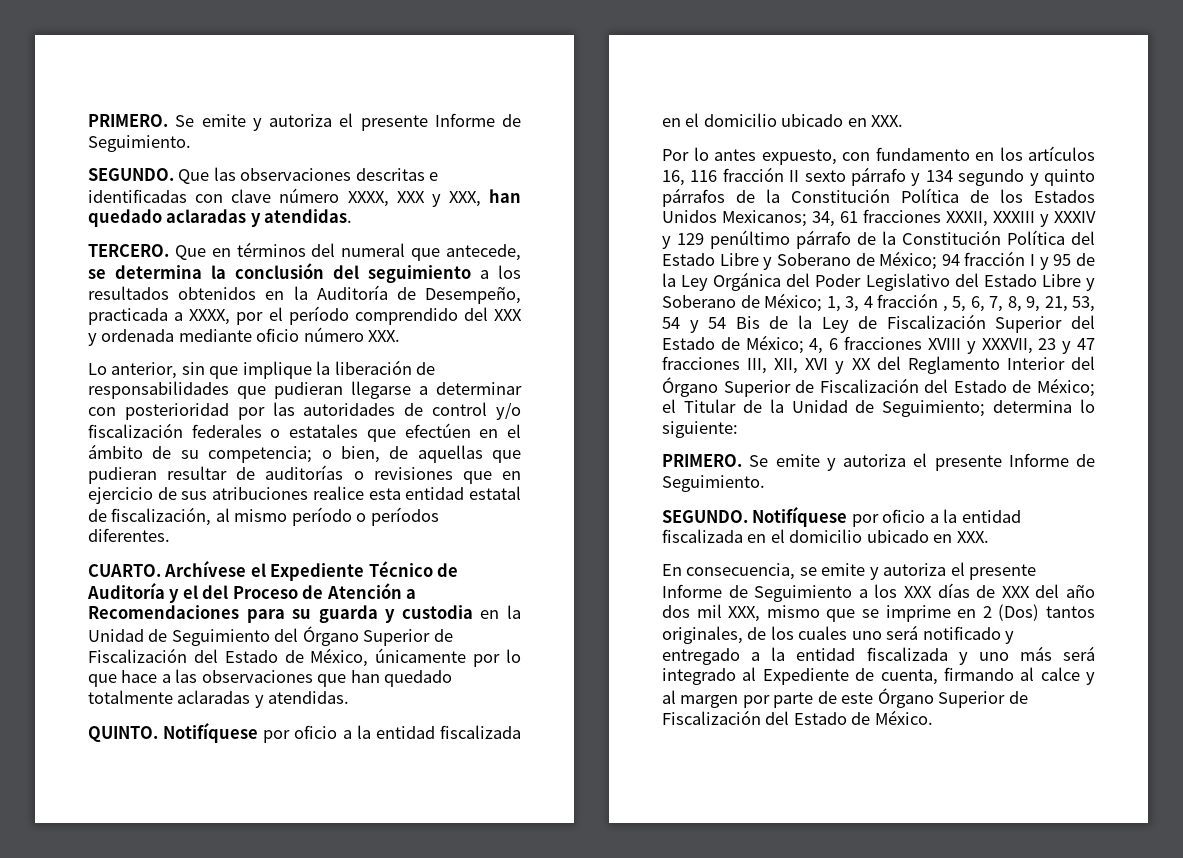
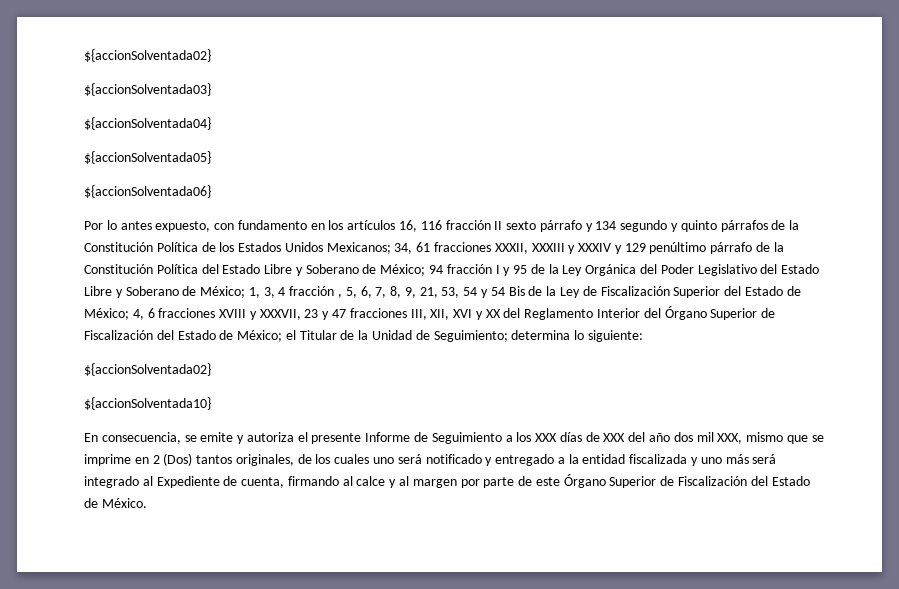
[88,113,521,131] [88,135,191,152] [88,167,439,184] [88,188,521,207] [88,209,353,227] [88,242,521,261] [88,263,521,283] [88,285,521,304] [88,306,522,325] [88,327,401,346] [88,360,436,379] [88,381,522,399] [88,402,521,420] [88,423,521,442] [88,444,521,463] [88,465,521,484] [88,486,521,504] [88,507,439,526] [88,528,170,542] [88,561,459,581] [87,583,417,603] [88,605,521,623] [88,626,453,646] [88,648,521,667] [88,669,453,687] [88,690,350,708] [88,723,521,743] [662,113,904,127] PRIMERO. Se emite y autoriza el presente Informe de Seguimiento. // SEGUNDO. Que las observaciones descritas e identificadas con clave número XXXX, XXX y XXX, han quedado aclaradas y atendidas. // TERCERO. Que en términos del numeral que antecede, se determina la conclusión del seguimiento a los resultados obtenidos en la Auditoría de Desempeño, practicada a XXXX, por el período comprendido del XXX y ordenada mediante oficio número XXX. // Lo anterior, sin que implique la liberación de responsabilidades que pudieran llegarse a determinar con posterioridad por las autoridades de control y/o fiscalización federales o estatales que efectúen en el ámbito de su competencia; o bien, de aquellas que pudieran resultar de auditorías o revisiones que en ejercicio de sus atribuciones realice esta entidad estatal de fiscalización, al mismo período o períodos diferentes. // CUARTO. Archívese el Expediente Técnico de Auditoría y el del Proceso de Atención a Recomendaciones para su guarda y custodia en la Unidad de Seguimiento del Órgano Superior de Fiscalización del Estado de México, únicamente por lo que hace a las observaciones que han quedado totalmente aclaradas y atendidas. // QUINTO. Notifíquese por oficio a la entidad fiscalizada en el domicilio ubicado en XXX. -> [84,49,211,62] [84,83,211,96] [84,117,211,130] [84,151,211,164] [84,185,211,198] ${accionSolventada02} // ${accionSolventada03} // ${accionSolventada04} // ${accionSolventada05} // ${accionSolventada06}
[662,453,1095,471] [662,475,765,492] [662,507,1021,527] [662,529,989,543] PRIMERO. Se emite y autoriza el presente Informe de Seguimiento. // SEGUNDO. Notifíquese por oficio a la entidad fiscalizada en el domicilio ubicado en XXX. -> [84,363,211,376] [84,397,211,410] ${accionSolventada02} // ${accionSolventada10}

